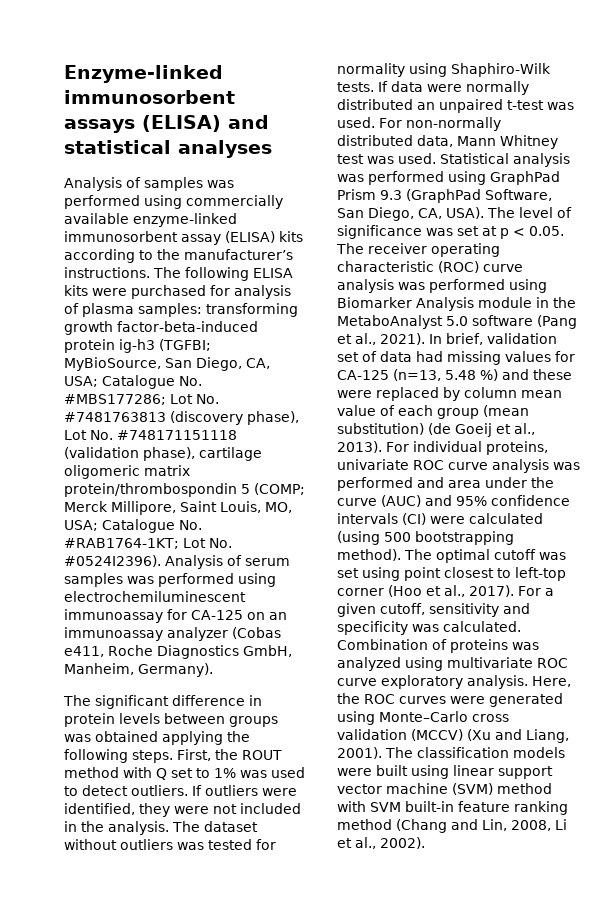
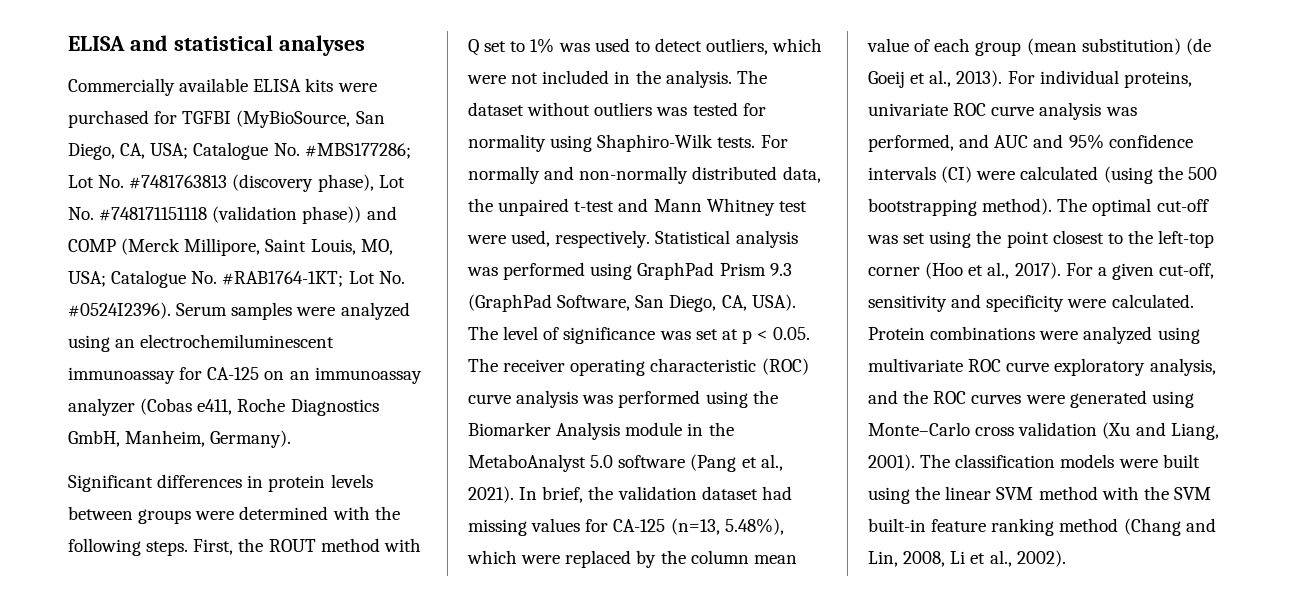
[64,65,223,83] [64,90,235,104] [64,115,221,133] Enzyme-linked immunosorbent assays (ELISA) -> [68,36,125,51] ELISA
[64,177,234,191] [64,195,283,209] [64,213,237,227] [64,231,303,245] [64,249,293,263] [64,267,249,281] Analysis of samples was performed using commercially available enzyme-linked immunosorbent assay (ELISA) kits according to the manufacturer’s instructions. The following -> [68,78,249,96] Commercially available
[234,285,291,299] [64,303,298,317] [64,321,258,335] [64,339,211,353] [64,357,161,371] analysis of plasma samples: transforming growth factor-beta-induced protein ig-h3 (TGFBI; MyBioSource, -> [182,110,351,128] TGFBI (MyBioSource,
[143,447,262,461] [64,465,190,479] [64,483,305,497] [64,501,108,512] phase), cartilage oligomeric matrix protein/thrombospondin 5 (COMP; Merck -> [302,206,397,224] [68,238,181,255] phase)) and COMP (Merck
[165,555,290,569] [64,573,276,587] Analysis of serum samples was performed using -> [176,302,410,320] [68,335,136,352] Serum samples were analyzed using an
[63,695,245,709] The significant difference -> [68,474,243,492] Significant differences
[64,731,223,745] was obtained applying -> [195,506,370,520] were determined with
[131,785,297,796] [64,803,170,817] outliers. If outliers were identified, they -> [706,38,823,55] outliers, which
[378,81,529,95] [337,99,574,113] [337,117,501,131] [337,135,558,149] [337,153,436,164] If data were normally distributed an unpaired t-test was used. For non-normally distributed data, Mann Whitney test was used. -> [760,135,788,148] [468,166,821,184] [468,198,807,216] [467,230,651,248] For normally and non-normally distributed data, the unpaired t-test and Mann Whitney test were used, respectively.
(547, 286) none -> [752,390,778,404] the
[487,333,557,344] [337,351,412,362] validation set of data -> [588,486,758,500] the validation dataset
[445,369,572,381] 5.48 %) and these -> [724,518,784,535] [467,550,517,564] 5.48%), which
(460, 394) none -> [660,550,686,564] the
[337,477,554,491] [337,495,421,507] performed and area under the curve (AUC) -> [868,134,1029,152] performed, and AUC
(380, 538) none -> [1157,166,1183,180] the
[494,549,536,560] cutoff -> [1156,199,1209,212] cut-off
(400, 574) none -> [976,230,1002,244] the
(511, 573) none -> [1127,230,1153,244] the
[380,603,425,615] cutoff, -> [1159,263,1215,279] cut-off,
[412,621,521,632] [337,639,539,653] was calculated. Combination of proteins was -> [1067,294,1194,308] [868,326,1079,340] were calculated. Protein combinations were
[467,675,571,689] analysis. Here, -> [1149,358,1216,376] [868,390,898,404] analysis, and
[411,729,463,741] (MCCV) -> (1098, 429) none
[453,765,553,779] [337,783,552,795] [337,801,366,812] linear support vector machine (SVM) method with -> [915,486,1169,500] the linear SVM method with the

